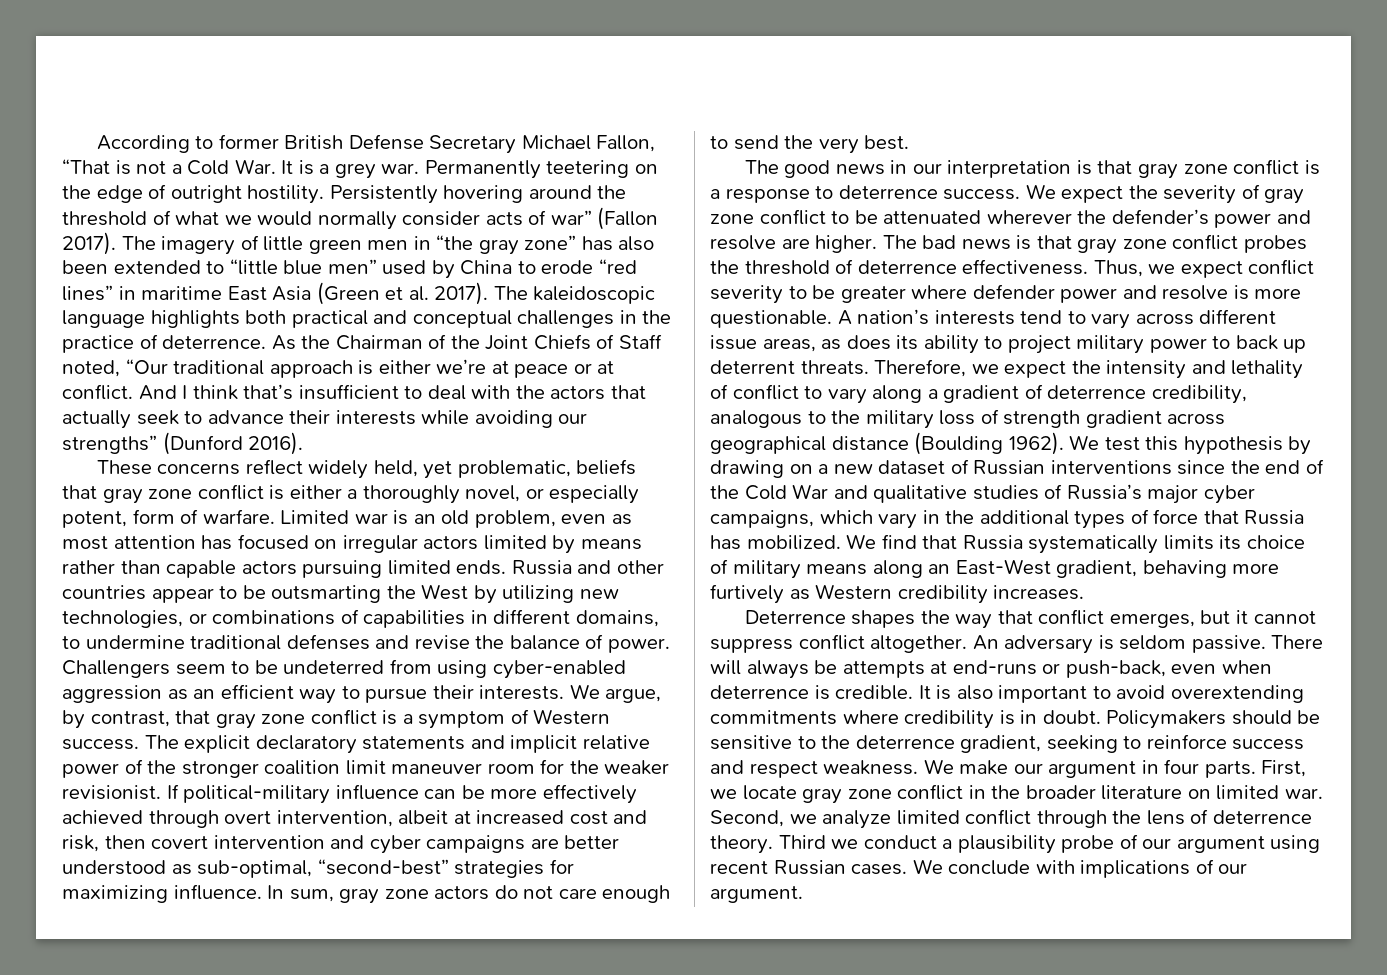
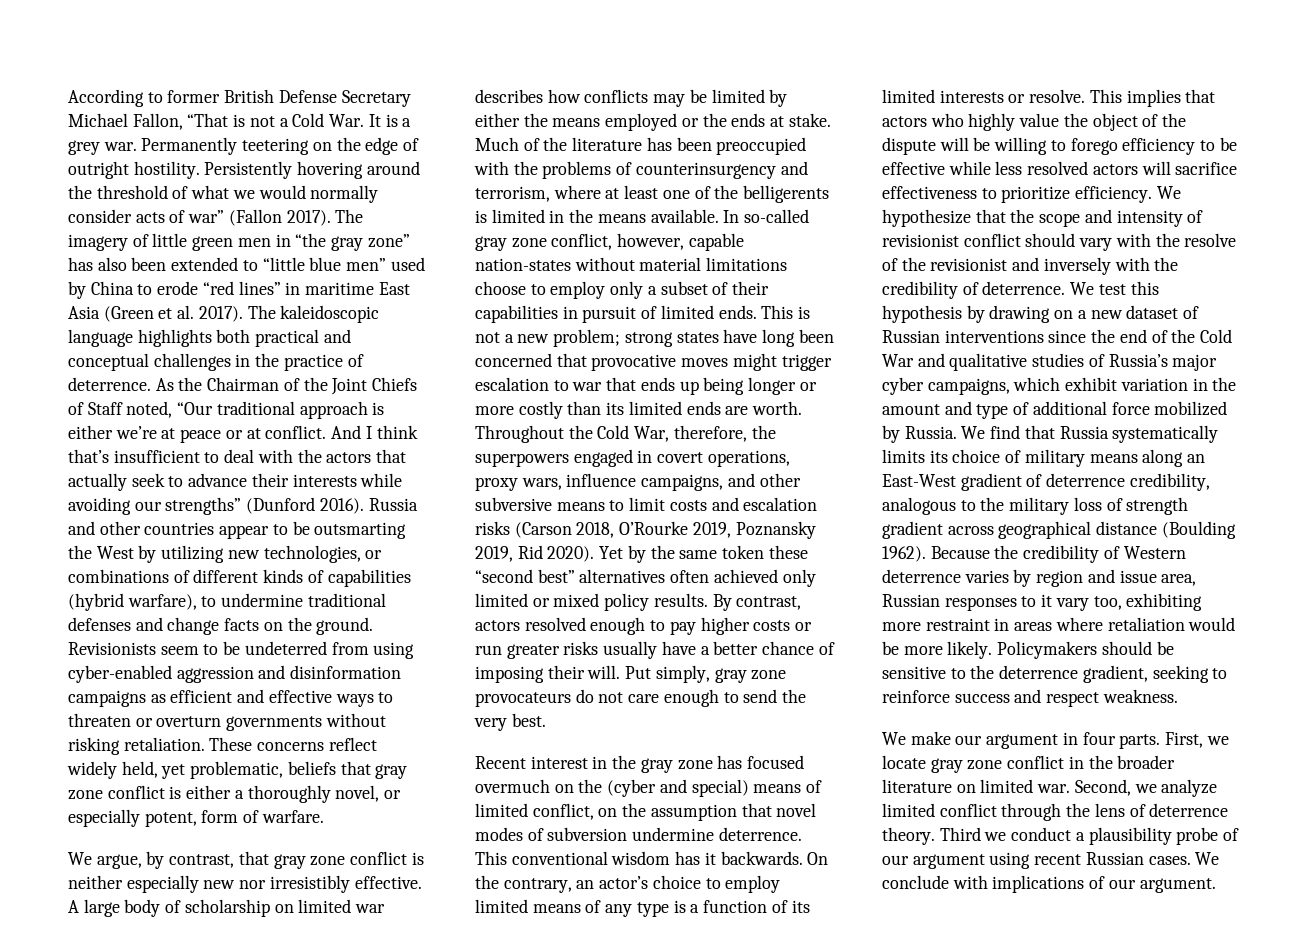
(304, 443) // -> [368,498,418,511] [68,521,407,539] [68,545,383,563] [68,569,411,587] [68,593,386,611] [68,617,374,635] [68,641,415,659] [68,665,402,683] [68,689,394,707] [68,713,386,731] [68,737,205,755] Russia and other countries appear to be outsmarting the West by utilizing new technologies, or combinations of different kinds of capabilities (hybrid warfare), to undermine traditional defenses and change facts on the ground. Revisionists seem to be undeterred from using cyber-enabled aggression and disinformation campaigns as efficient and effective ways to threaten or overturn governments without risking retaliation.
[280,510,632,528] [62,534,642,554] [62,560,664,578] [62,584,619,604] [62,609,659,628] [62,634,670,653] [62,659,626,679] [62,684,565,704] Limited war is an old problem, even as most attention has focused on irregular actors limited by means rather than capable actors pursuing limited ends. Russia and other countries appear to be outsmarting the West by utilizing new technologies, or combinations of capabilities in different domains, to undermine traditional defenses and revise the balance of power. Challengers seem to be undeterred from using cyber-enabled aggression as an efficient way to pursue their interests. -> (324, 816) //
[402,709,611,729] [62,735,650,754] [62,759,670,778] [62,784,637,804] [62,810,648,828] [62,835,620,854] [62,859,574,878] [62,884,490,904] a symptom of Western success. The explicit declaratory statements and implicit relative power of the stronger coalition limit maneuver room for the weaker revisionist. If political-military influence can be more effectively achieved through overt intervention, albeit at increased cost and risk, then covert intervention and cyber campaigns are better understood as sub-optimal, “second-best” strategies for maximizing influence. In sum, gray zone actors -> [68,875,422,893] [68,899,386,917] [475,89,788,107] [475,113,831,131] [475,137,807,155] [474,161,808,179] [475,185,830,203] [475,209,810,223] [475,233,744,251] [475,257,788,271] [475,281,770,299] [475,305,811,323] [475,329,834,347] [475,353,832,371] [475,377,817,395] [475,401,803,419] [475,425,776,443] [475,449,790,467] [475,473,801,491] [475,497,818,511] [475,521,816,539] [475,545,808,563] [475,569,816,587] [475,593,802,611] [475,617,813,635] [475,641,835,659] [475,665,787,683] [475,692,571,707] neither especially new nor irresistibly effective. A large body of scholarship on limited war describes how conflicts may be limited by either the means employed or the ends at stake. Much of the literature has been preoccupied with the problems of counterinsurgency and terrorism, where at least one of the belligerents is limited in the means available. In so-called gray zone conflict, however, capable nation-states without material limitations choose to employ only a subset of their capabilities in pursuit of limited ends. This is not a new problem; strong states have long been concerned that provocative moves might trigger escalation to war that ends up being longer or more costly than its limited ends are worth. Throughout the Cold War, therefore, the superpowers engaged in covert operations, proxy wars, influence campaigns, and other subversive means to limit costs and escalation risks (Carson 2018, O’Rourke 2019, Poznansky 2019, Rid 2020). Yet by the same token these “second best” alternatives often achieved only limited or mixed policy results. By contrast, actors resolved enough to pay higher costs or run greater risks usually have a better chance of imposing their will. Put simply, gray zone provocateurs
[744,159,1320,179] [710,184,1305,204] [710,209,1311,228] [710,234,1307,254] [710,259,1315,278] [710,284,1302,304] [710,309,1277,329] [710,335,1307,354] [710,359,1304,379] [710,384,1247,404] [710,409,1226,429] [710,432,1064,455] The good news in our interpretation is that gray zone conflict is a response to deterrence success. We expect the severity of gray zone conflict to be attenuated wherever the defender’s power and resolve are higher. The bad news is that gray zone conflict probes the threshold of deterrence effectiveness. Thus, we expect conflict severity to be greater where defender power and resolve is more questionable. A nation’s interests tend to vary across different issue areas, as does its ability to project military power to back up deterrent threats. Therefore, we expect the intensity and lethality of conflict to vary along a gradient of deterrence credibility, analogous to the military loss of strength gradient across geographical distance (Boulding 1962). -> [475,755,805,773] [475,779,823,797] [475,803,817,821] [475,827,802,841] [475,851,829,865] [475,875,781,893] [475,899,810,917] [882,89,1216,107] [882,113,1187,131] [882,137,1237,155] [882,161,1238,175] [882,186,1181,203] [882,209,1204,227] [882,233,1237,251] [882,257,1179,275] [882,281,1066,299] Recent interest in the gray zone has focused overmuch on the (cyber and special) means of limited conflict, on the assumption that novel modes of subversion undermine deterrence. This conventional wisdom has it backwards. On the contrary, an actor’s choice to employ limited means of any type is a function of its limited interests or resolve. This implies that actors who highly value the object of the dispute will be willing to forego efficiency to be effective while less resolved actors will sacrifice effectiveness to prioritize efficiency. We hypothesize that the scope and intensity of revisionist conflict should vary with the resolve of the revisionist and inversely with the credibility of deterrence.
[878,509,1305,529] [710,535,841,550] vary in the additional types of force that Russia has mobilized. -> [1065,377,1237,391] [882,401,1228,419] [882,425,957,443] exhibit variation in the amount and type of additional force mobilized by Russia.
[1056,560,1280,578] [710,584,1085,604] [744,609,1316,629] [710,634,1324,654] [710,660,1272,679] [710,685,1304,703] [710,710,1101,729] gradient, behaving more furtively as Western credibility increases. // Deterrence shapes the way that conflict emerges, but it cannot suppress conflict altogether. An adversary is seldom passive. There will always be attempts at end-runs or push-back, even when deterrence is credible. It is also important to avoid overextending commitments where credibility is in doubt. -> [960,473,1210,491] [882,497,1189,515] [882,521,1236,539] [882,545,1186,563] [882,569,1197,587] [882,593,1203,611] [882,617,1236,631] [882,641,993,659] gradient of deterrence credibility, analogous to the military loss of strength gradient across geographical distance (Boulding 1962). Because the credibility of Western deterrence varies by region and issue area, Russian responses to it vary too, exhibiting more restraint in areas where retaliation would be more likely.
(919, 767) none -> (1178, 696) //

